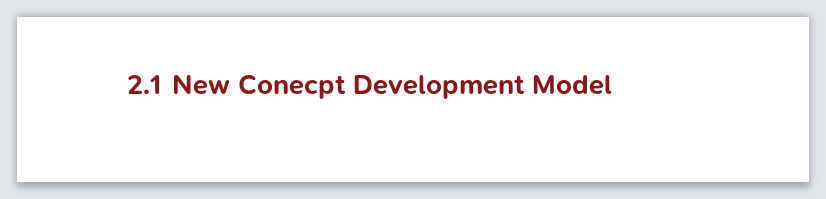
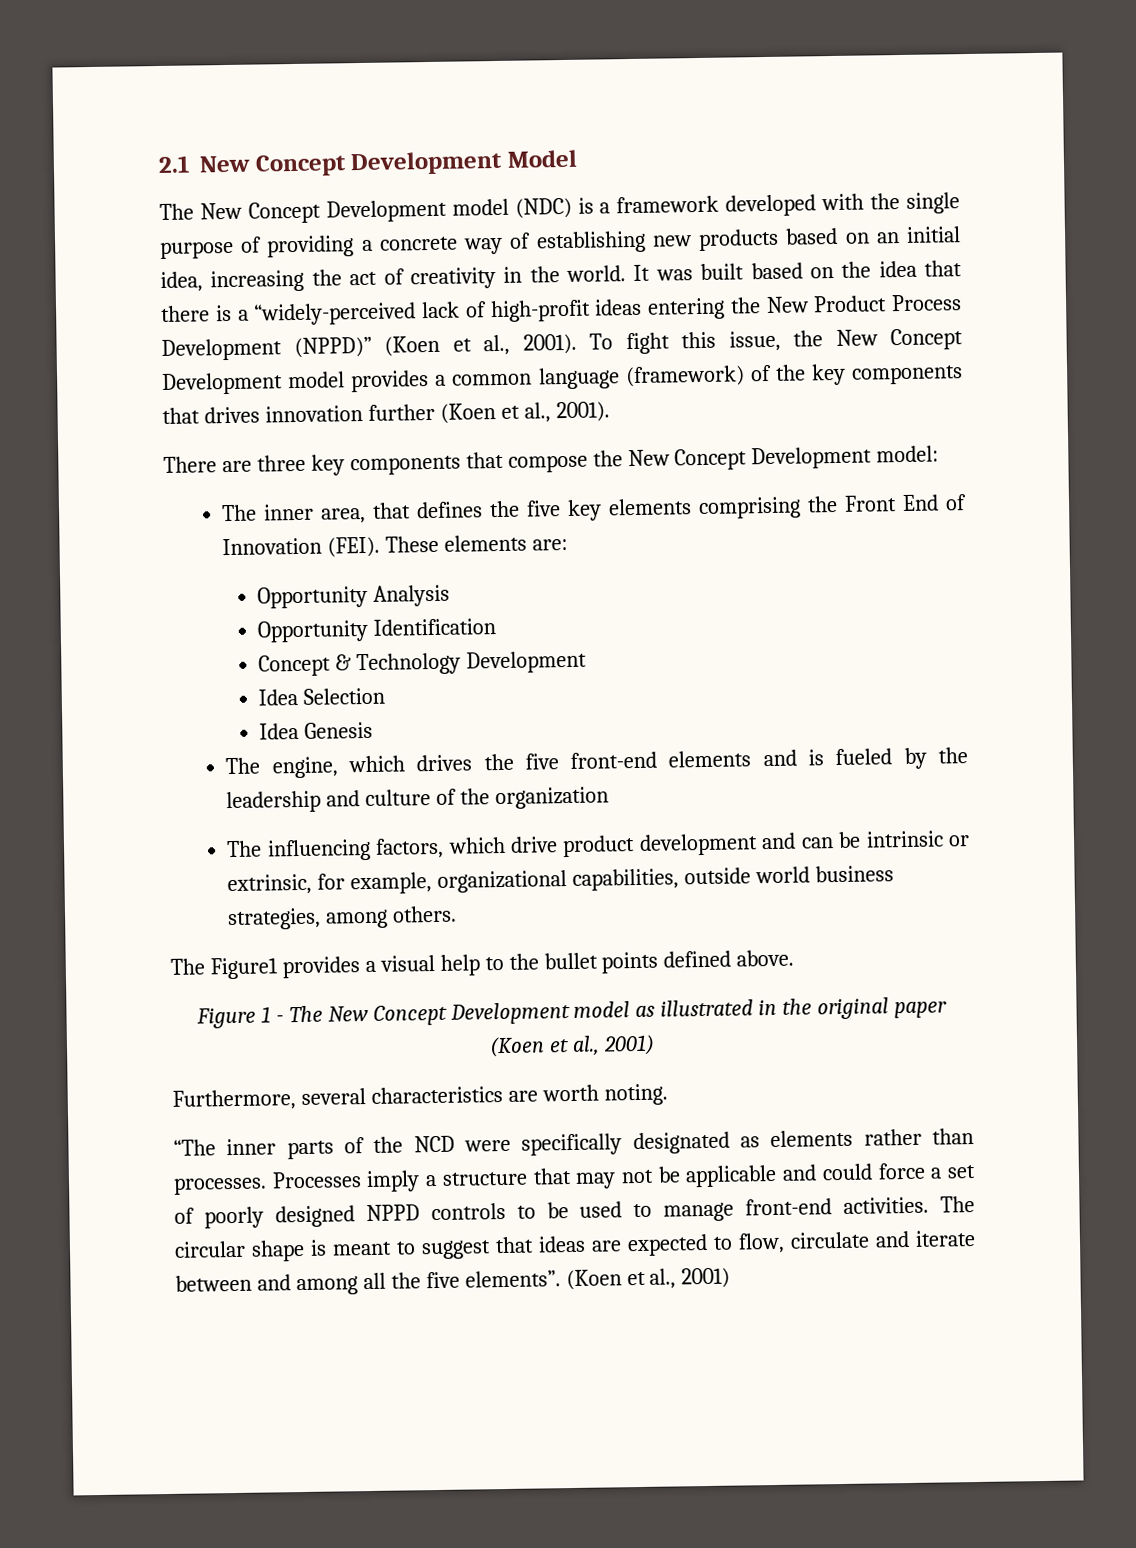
[237,74,346,99] Conecpt -> [254,154,347,177] Concept
(612, 85) none -> [159,192,960,224] [160,226,962,259] [160,260,962,293] [161,294,962,326] [161,328,963,361] [162,363,964,395] [162,401,610,424] [163,445,940,476] [221,494,967,524] [222,534,569,558] [257,584,451,609] [257,618,497,643] [258,650,588,677] [258,687,386,706] [259,721,374,740] [225,747,968,779] [226,786,610,814] [226,830,971,862] [227,865,894,896] [227,905,458,931] [170,949,795,980] [195,997,948,1029] [489,1034,655,1058] [172,1083,668,1111] [173,1128,975,1160] [173,1162,976,1195] [174,1196,975,1229] [174,1230,976,1262] [175,1267,731,1296] // The New Concept Development model (NDC) is a framework developed with the single purpose of providing a concrete way of establishing new products based on an initial idea, increasing the act of creativity in the world. It was built based on the idea that there is a “widely-perceived lack of high-profit ideas entering the New Product Process Development (NPPD)” (Koen et al., 2001). To fight this issue, the New Concept Development model provides a common language (framework) of the key components that drives innovation further (Koen et al., 2001). // There are three key components that compose the New Concept Development model: // The inner area, that defines the five key elements comprising the Front End of Innovation (FEI). These elements are: // Opportunity Analysis // Opportunity Identification // Concept & Technology Development // Idea Selection // Idea Genesis // The engine, which drives the five front-end elements and is fueled by the leadership and culture of the organization // The influencing factors, which drive product development and can be intrinsic or extrinsic, for example, organizational capabilities, outside world business strategies, among others. // The Figure1 provides a visual help to the bullet points defined above. // Figure 1 - The New Concept Development model as illustrated in the original paper (Koen et al., 2001) // Furthermore, several characteristics are worth noting. // “The inner parts of the NCD were specifically designated as elements rather than processes. Processes imply a structure that may not be applicable and could force a set of poorly designed NPPD controls to be used to manage front-end activities. The circular shape is meant to suggest that ideas are expected to flow, circulate and iterate between and among all the five elements”. (Koen et al., 2001)

